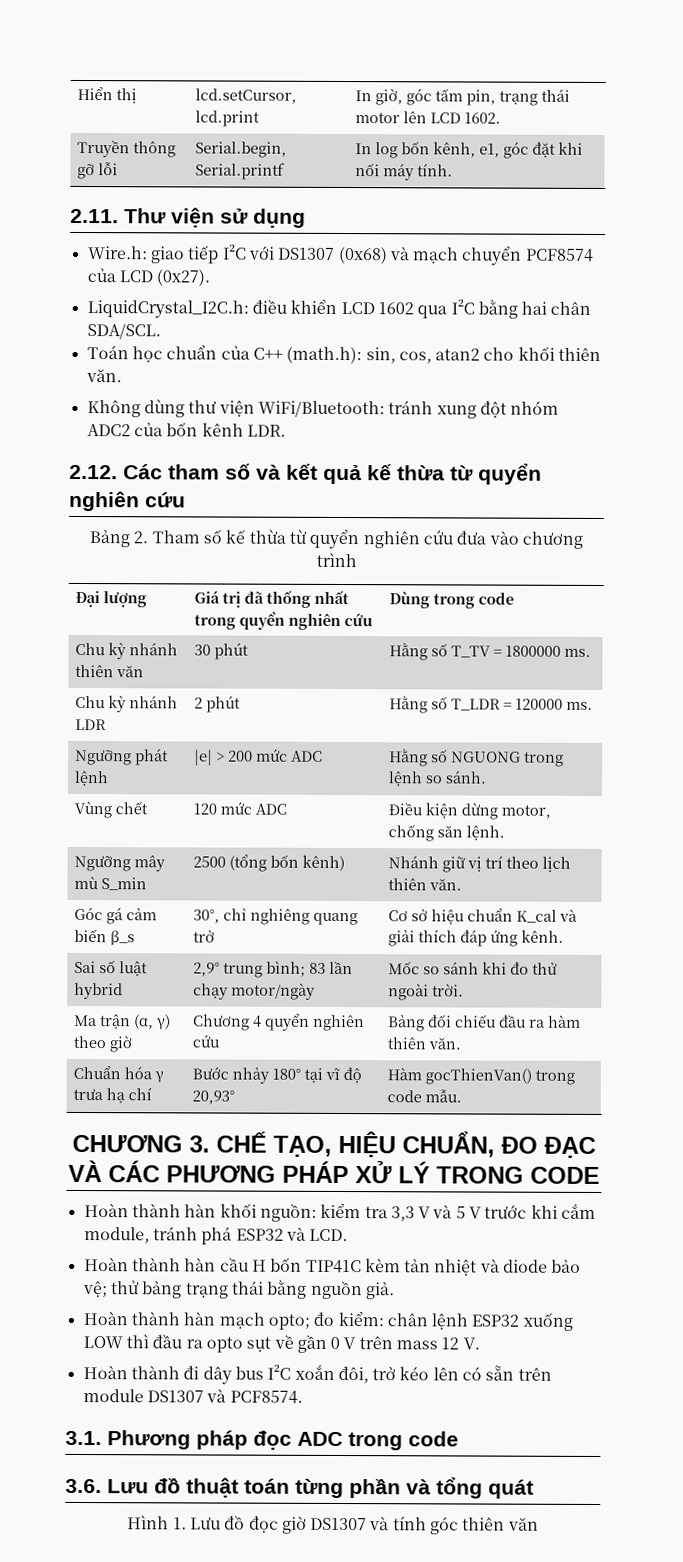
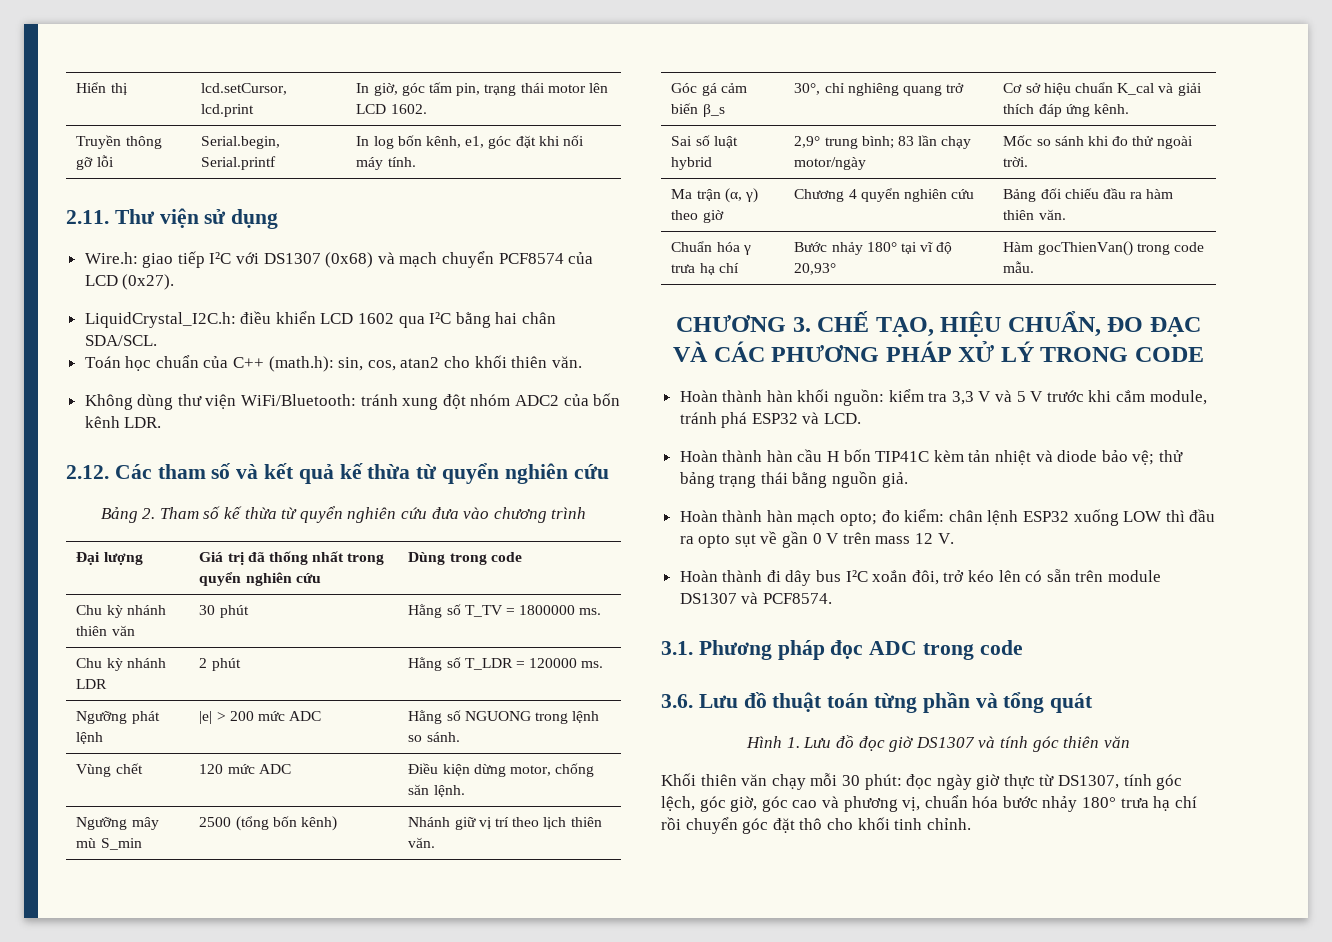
(539, 1524) none -> [661,773,1183,790] [661,795,1197,812] [661,817,971,834] // Khối thiên văn chạy mỗi 30 phút: đọc ngày giờ thực từ DS1307, tính góc lệch, góc giờ, góc cao và phương vị, chuẩn hóa bước nhảy 180° trưa hạ chí rồi chuyển góc đặt thô cho khối tinh chỉnh.

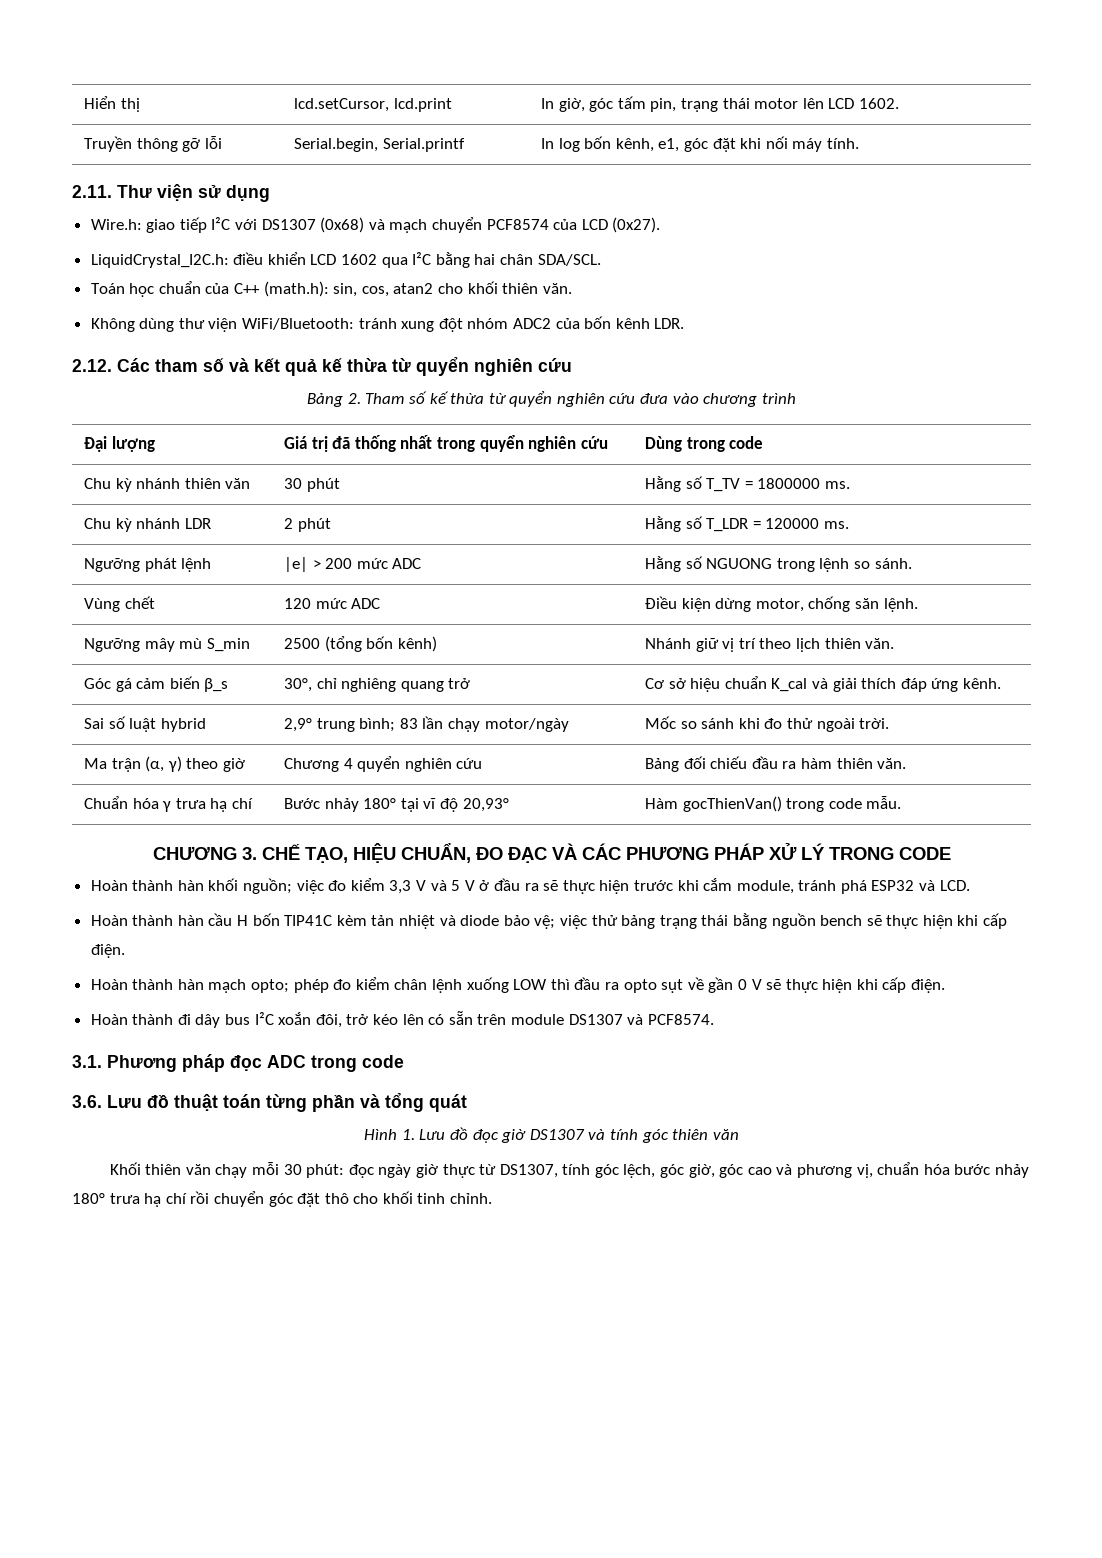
[834,389,948,406] nguồn: kiểm tra -> [243,878,385,894] nguồn; việc đo kiểm
(1044, 396) none -> [479,878,630,894] ở đầu ra sẽ thực hiện
(1155, 457) none -> [559,915,587,929] việc
[881,472,908,488] giả. -> [820,913,1008,929] [90,944,125,958] bench sẽ thực hiện khi cấp điện.
[881,509,945,522] đo kiểm: -> [293,977,390,993] phép đo kiểm
[1023,511,1070,522] ESP32 -> (463, 986) none
[842,532,954,544] trên mass 12 V. -> [766,977,946,993] sẽ thực hiện khi cấp điện.

